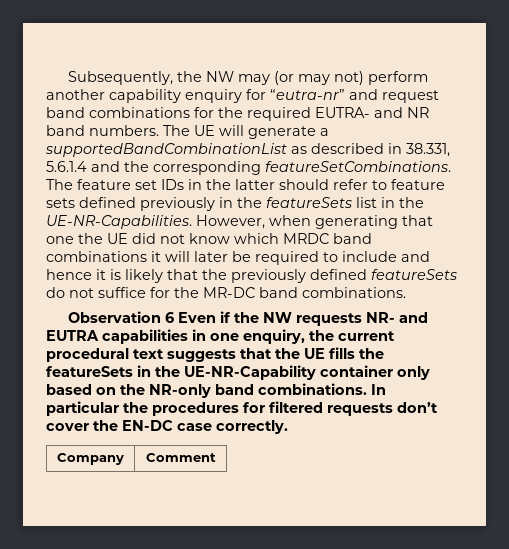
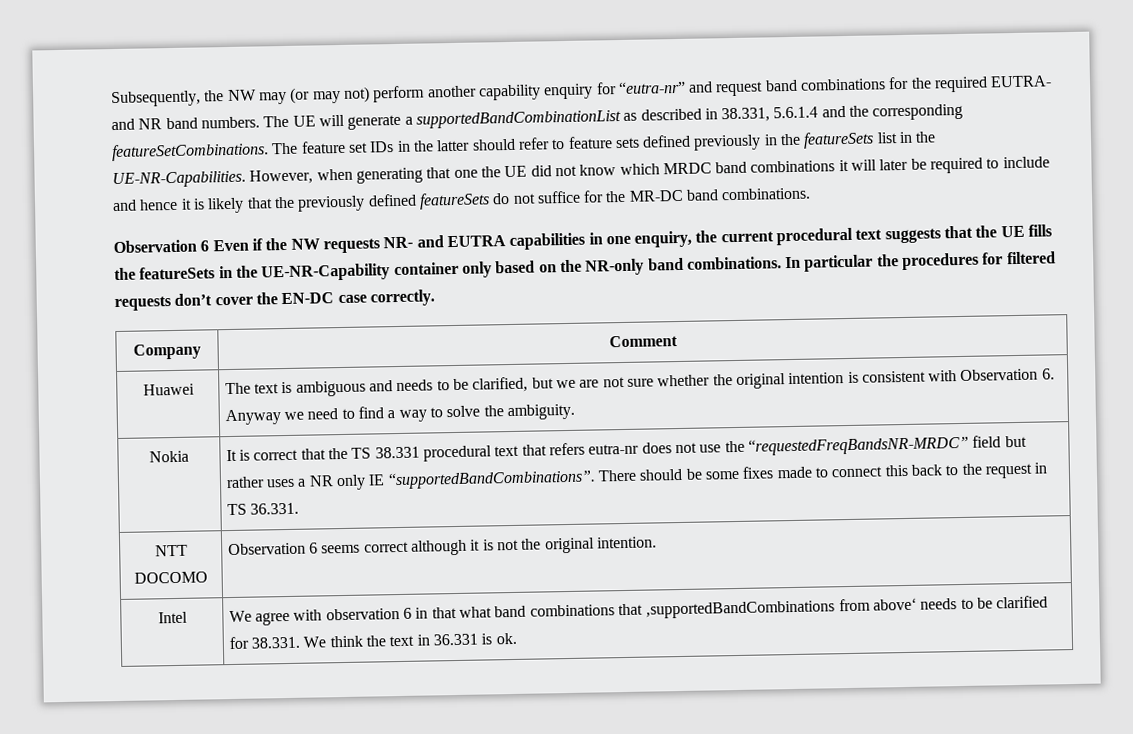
(216, 457) none -> [142,383,195,396] [224,368,1055,397] [224,403,575,426] [149,450,189,463] [225,435,1027,462] [225,462,1048,491] [226,502,300,516] [154,544,188,557] [134,571,208,584] [227,536,657,556] [157,611,188,624] [228,595,1049,626] [228,632,517,650] // Huawei | The text is ambiguous and needs to be clarified, but we are not sure whether the original intention is consistent with Observation 6. Anyway we need to find a way to solve the ambiguity. // Nokia | It is correct that the TS 38.331 procedural text that refers eutra-nr does not use the “requestedFreqBandsNR-MRDC” field but rather uses a NR only IE “supportedBandCombinations”. There should be some fixes made to connect this back to the request in TS 36.331. // NTT DOCOMO | Observation 6 seems correct although it is not the original intention. // Intel | We agree with observation 6 in that what band combinations that ‚supportedBandCombinations from above‘ needs to be clarified for 38.331. We think the text in 36.331 is ok.

